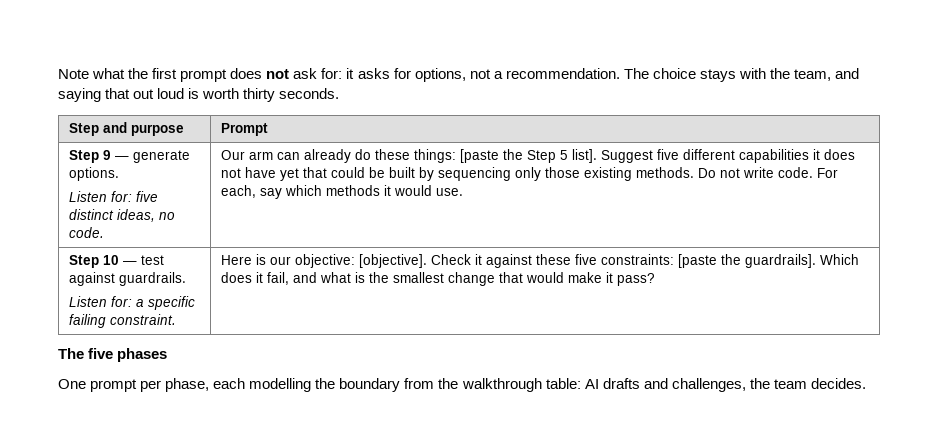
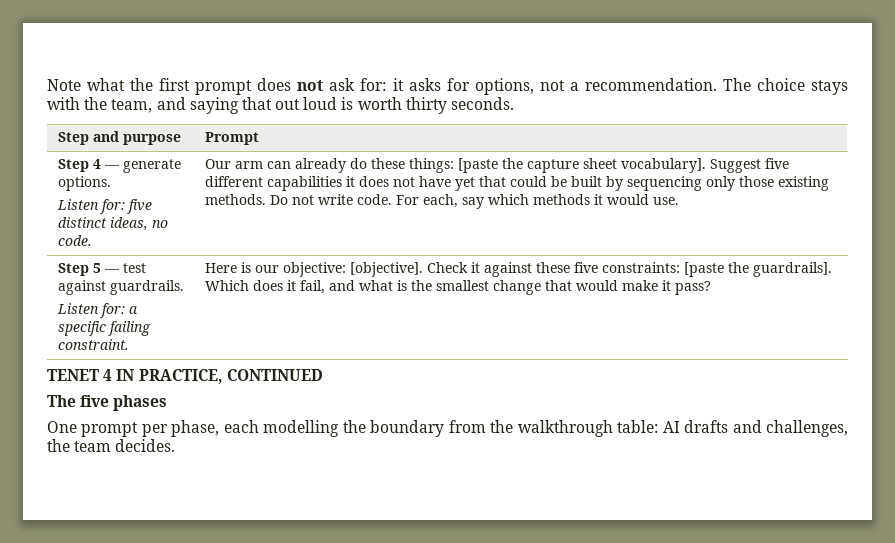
[103,150,112,160] 9 -> [92,159,101,169] 4
[527,149,598,163] Step 5 list]. -> [526,158,706,173] capture sheet vocabulary].
[103,255,120,265] 10 -> [92,263,101,273] 5
(656, 279) none -> [47,369,323,384] // TENET 4 IN PRACTICE, CONTINUED

